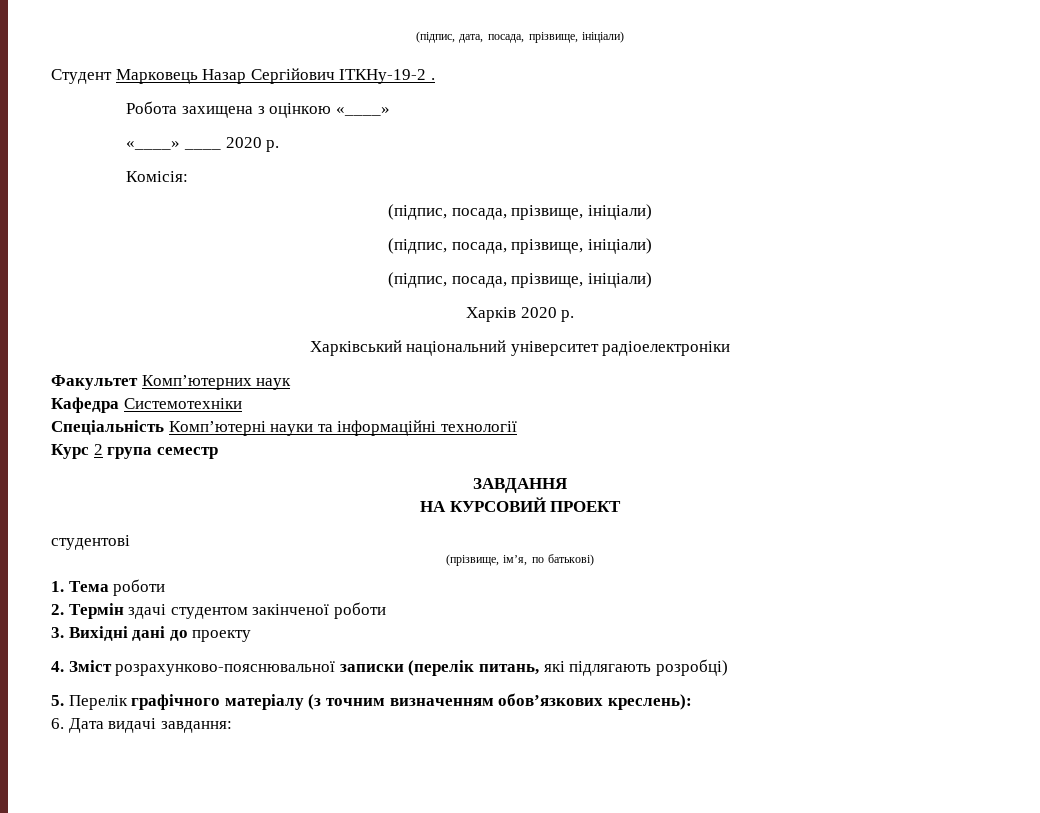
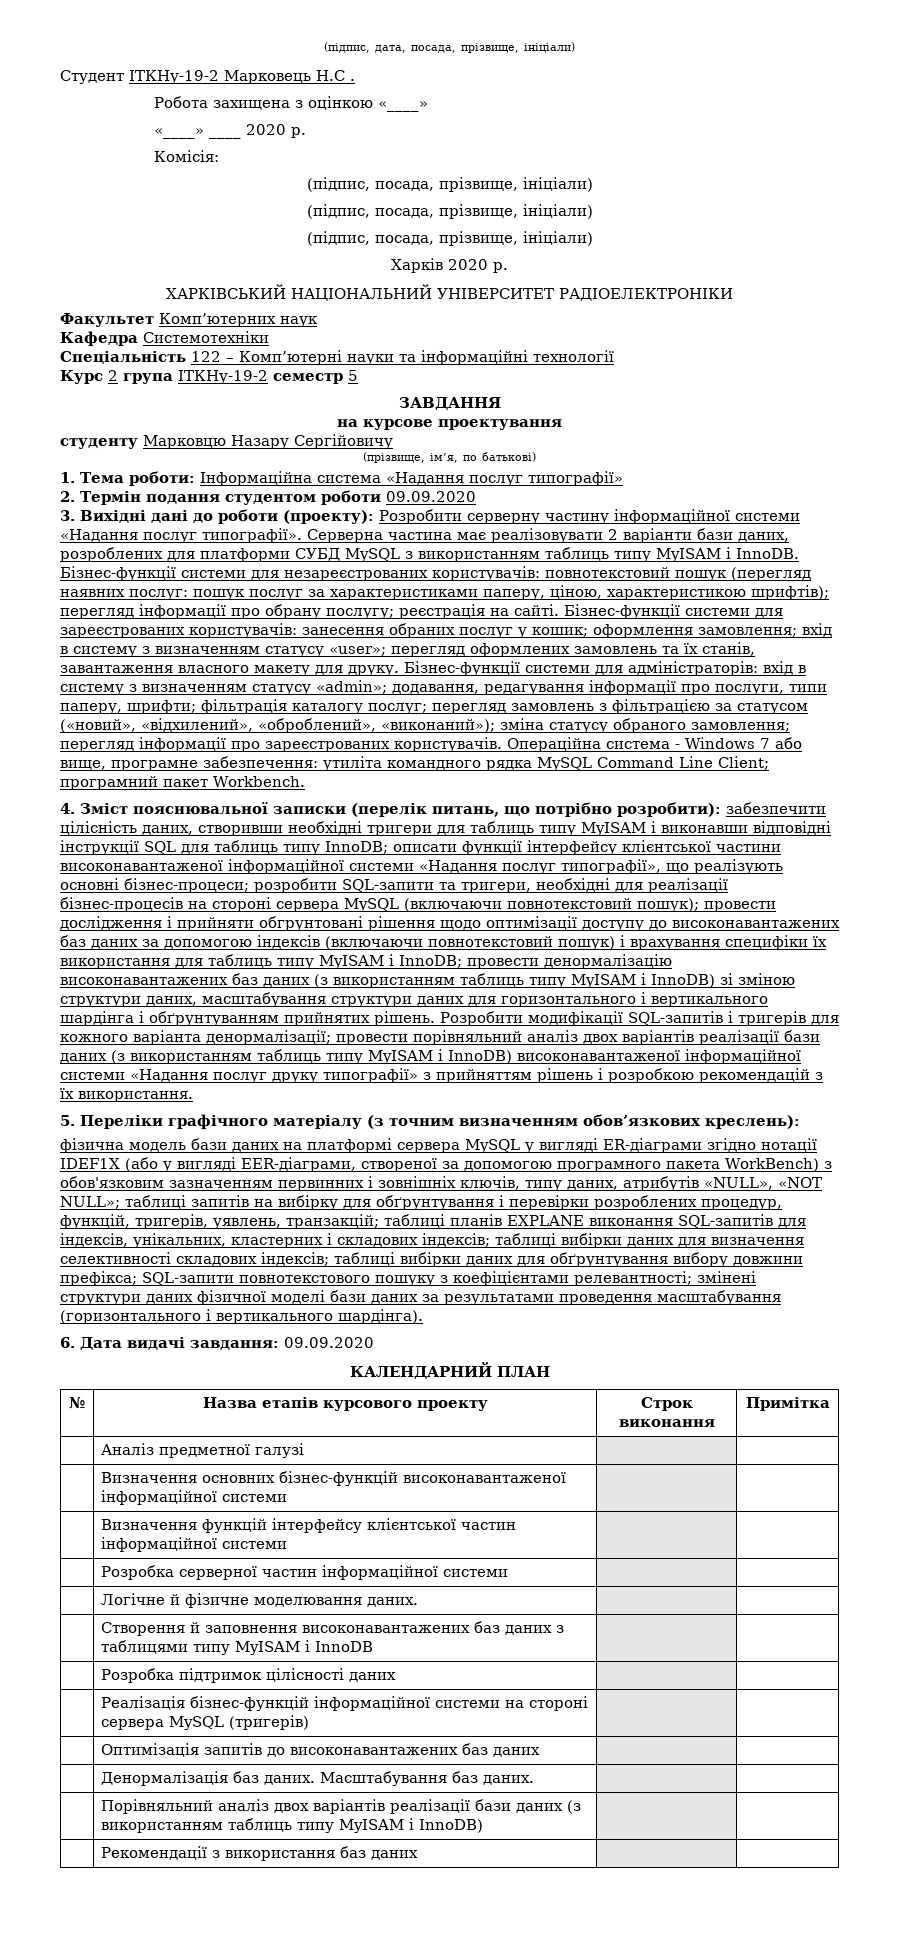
[115,68,427,84] Марковець Назар Сергійович ІТКНу-19-2 -> [129,70,345,84] ІТКНу-19-2 Марковець Н.С
[309,340,731,356] Харківський національний університет радіоелектроніки -> [166,284,733,301] ХАРКІВСЬКИЙ НАЦІОНАЛЬНИЙ УНІВЕРСИТЕТ РАДІОЕЛЕКТРОНІКИ
(164, 427) none -> [191,351,234,362] 122 –
(153, 453) none -> [178,370,268,384] ІТКНу-19-2
(218, 453) none -> [348,370,358,381] 5
[419,497,622,512] [51,535,130,550] НА КУРСОВИЙ ПРОЕКТ // студентові -> [337,419,562,430] [60,434,393,449] на курсове проектування // студенту Марковцю Назару Сергійовичу
[113,579,166,596] роботи -> [129,471,623,486] роботи: Інформаційна система «Надання послуг типографії»
[128,602,386,619] здачі студентом закінченої роботи -> [146,490,476,505] подання студентом роботи 09.09.2020
[192,630,252,642] проекту -> [218,509,800,524] [60,528,789,543] [60,547,799,562] [60,566,811,581] [60,585,829,600] [60,604,783,619] [60,623,832,638] [60,642,755,657] [60,661,806,676] [60,680,827,695] [60,699,808,714] [60,718,790,733] [60,737,802,752] [60,756,769,771] [60,776,305,790] роботи (проекту): Розробити серверну частину інформаційної системи «Надання послуг типографії». Серверна частина має реалізовувати 2 варіанти бази даних, розроблених для платформи СУБД MySQL з використанням таблиць типу MyISAM і InnoDB. Бізнес-функції системи для незареєстрованих користувачів: повнотекстовий пошук (перегляд наявних послуг: пошук послуг за характеристиками паперу, ціною, характеристикою шрифтів); перегляд інформації про обрану послугу; реєстрація на сайті. Бізнес-функції системи для зареєстрованих користувачів: занесення обраних послуг у кошик; оформлення замовлення; вхід в систему з визначенням статусу «user»; перегляд оформлених замовлень та їх станів, завантаження власного макету для друку. Бізнес-функції системи для адміністраторів: вхід в систему з визначенням статусу «admin»; додавання, редагування інформації про послуги, типи паперу, шрифти; фільтрація каталогу послуг; перегляд замовлень з фільтрацією за статусом («новий», «відхилений», «оброблений», «виконаний»); зміна статусу обраного замовлення; перегляд інформації про зареєстрованих користувачів. Операційна система - Windows 7 або вище, програмне забезпечення: утиліта командного рядка MySQL Command Line Client; програмний пакет Workbench.
[115,661,336,676] розрахунково-пояснювальної -> [133,802,268,815] пояснювальної
[543,659,728,676] які підлягають розробці) -> [504,802,826,817] [60,821,831,836] [60,840,781,855] [60,859,783,874] [60,878,728,893] [60,897,776,912] [60,916,840,931] [60,935,827,950] [60,954,672,969] [60,973,795,988] [60,992,768,1007] [60,1011,839,1026] [60,1030,820,1045] [60,1049,801,1064] [60,1068,823,1083] [60,1088,193,1102] що потрібно розробити): забезпечити цілісність даних, створивши необхідні тригери для таблиць типу MyISAM і виконавши відповідні інструкції SQL для таблиць типу InnoDB; описати функції інтерфейсу клієнтської частини високонавантаженої інформаційної системи «Надання послуг типографії», що реалізують основні бізнес-процеси; розробити SQL-запити та тригери, необхідні для реалізації бізнес-процесів на стороні сервера MySQL (включаючи повнотекстовий пошук); провести дослідження і прийняти обгрунтовані рішення щодо оптимізації доступу до високонавантажених баз даних за допомогою індексів (включаючи повнотекстовий пошук) і врахування специфіки їх використання для таблиць типу MyISAM і InnoDB; провести денормалізацію високонавантажених баз даних (з використанням таблиць типу MyISAM і InnoDB) зі зміною структури даних, масштабування структури даних для горизонтального і вертикального шардінга і обґрунтуванням прийнятих рішень. Розробити модифікації SQL-запитів і тригерів для кожного варіанта денормалізації; провести порівняльний аналіз двох варіантів реалізації бази даних (з використанням таблиць типу MyISAM і InnoDB) високонавантаженої інформаційної системи «Надання послуг друку типографії» з прийняттям рішень і розробкою рекомендацій з їх використання.
[68,695,128,710] Перелік -> [80,1115,163,1129] Переліки
[51,718,232,733] 6. Дата видачі завдання: -> [60,1138,817,1153] [60,1157,832,1172] [60,1176,822,1191] [60,1195,782,1210] [60,1214,806,1229] [60,1233,804,1248] [60,1252,803,1267] [60,1271,756,1286] [60,1290,781,1305] [60,1309,423,1324] [60,1337,374,1351] [349,1362,550,1379] [69,1397,85,1409] [202,1397,488,1411] [640,1397,693,1411] [618,1419,715,1427] [745,1397,830,1411] [101,1443,305,1458] [101,1471,567,1486] [101,1490,288,1505] [101,1518,517,1533] [101,1537,288,1552] [101,1565,509,1580] [101,1593,419,1608] [101,1621,565,1636] [101,1640,374,1655] [101,1668,397,1683] [101,1696,589,1711] [101,1715,310,1730] [101,1743,541,1757] [101,1771,535,1786] [101,1799,582,1814] [101,1818,484,1833] [101,1846,419,1861] фізична модель бази даних на платформі сервера MySQL у вигляді ER-діаграми згідно нотації IDEF1X (або у вигляді EER-діаграми, створеної за допомогою програмного пакета WorkBench) з обов'язковим зазначенням первинних і зовнішніх ключів, типу даних, атрибутів «NULL», «NOT NULL»; таблиці запитів на вибірку для обґрунтування і перевірки розроблених процедур, функцій, тригерів, уявлень, транзакцій; таблиці планів EXPLANE виконання SQL-запитів для індексів, унікальних, кластерних і складових індексів; таблиці вибірки даних для визначення селективності складових індексів; таблиці вибірки даних для обґрунтування вибору довжини префікса; SQL-запити повнотекстового пошуку з коефіцієнтами релевантності; змінені структури даних фізичної моделі бази даних за результатами проведення масштабування (горизонтального і вертикального шардінга). // 6. Дата видачі завдання: 09.09.2020 // КАЛЕНДАРНИЙ ПЛАН // № | Назва етапів курсового проекту | Строк виконання | Примітка // | Аналіз предметної галузі | | // | Визначення основних бізнес-функцій високонавантаженої інформаційної системи | | // | Визначення функцій інтерфейсу клієнтської частин інформаційної системи | | // | Розробка серверної частин інформаційної системи | | // | Логічне й фізичне моделювання даних. | | // | Створення й заповнення високонавантажених баз даних з таблицями типу MyISAM і InnoDB | | // | Розробка підтримок цілісності даних | | // | Реалізація бізнес-функцій інформаційної системи на стороні сервера MySQL (тригерів) | | // | Оптимізація запитів до високонавантажених баз даних | | // | Денормалізація баз даних. Масштабування баз даних. | | // | Порівняльний аналіз двох варіантів реалізації бази даних (з використанням таблиць типу MyISAM і InnoDB) | | // | Рекомендації з використання баз даних | |

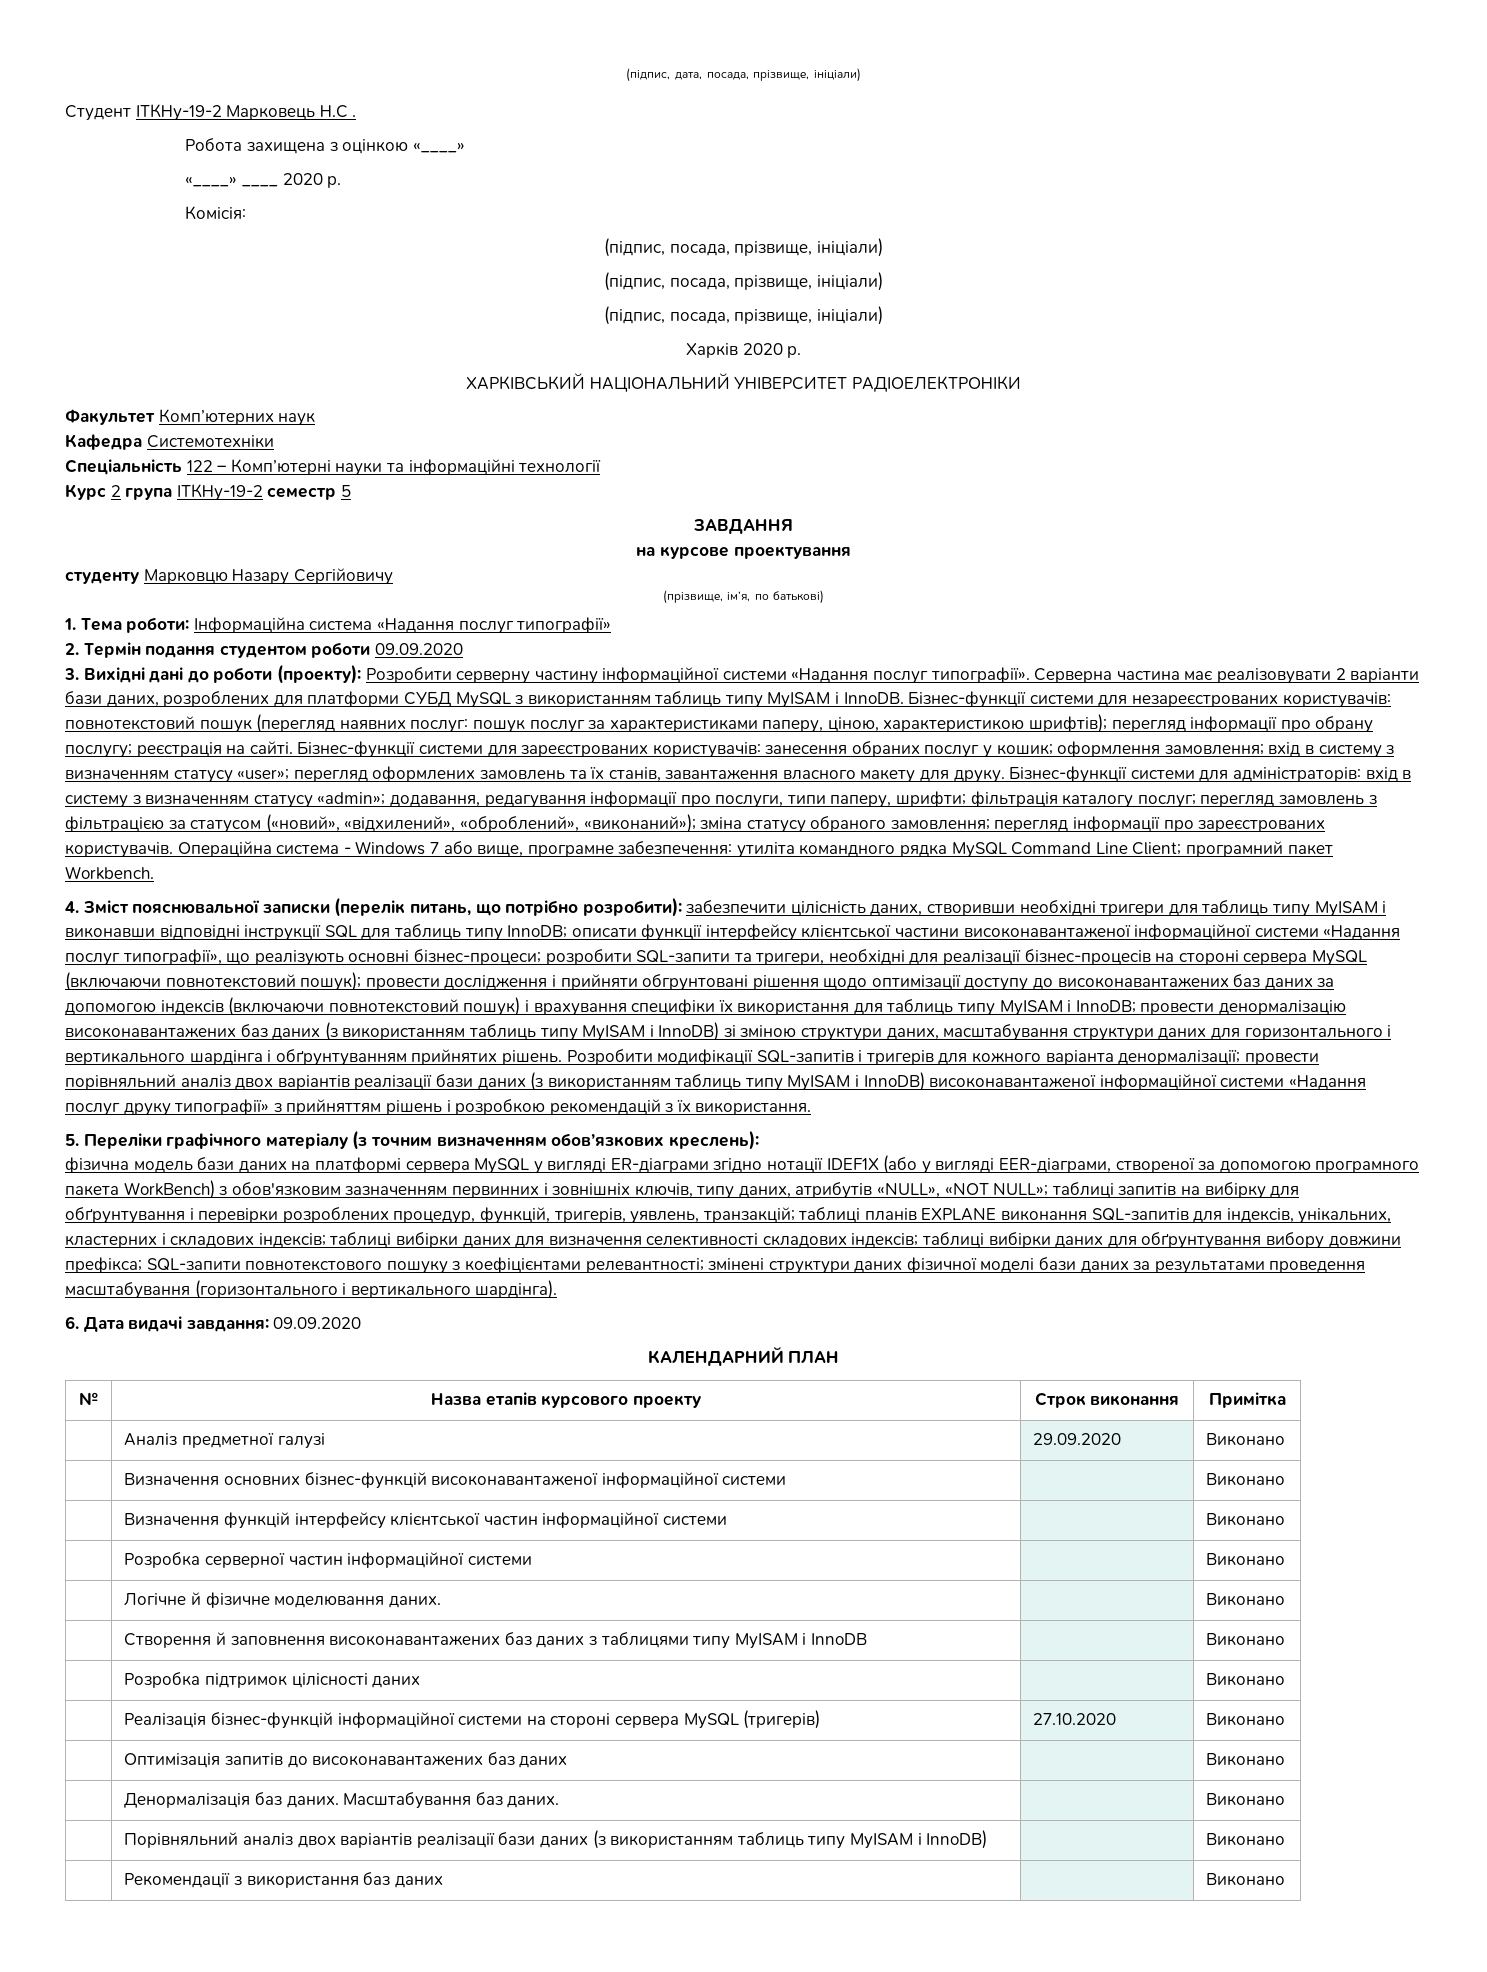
(305, 1450) | -> [1033,1433,1122,1445] [1206,1433,1286,1446] 29.09.2020 | Виконано
(288, 1498) none -> [1206,1473,1286,1486] Виконано
(288, 1545) none -> [1206,1513,1286,1526] Виконано
(509, 1573) none -> [1206,1553,1286,1566] Виконано
(419, 1602) none -> [1206,1593,1286,1606] Виконано
(374, 1646) none -> [1206,1633,1286,1646] Виконано
(397, 1677) none -> [1206,1673,1286,1686] Виконано
(310, 1722) | -> [1033,1713,1117,1725] [1206,1713,1286,1726] 27.10.2020 | Виконано
(541, 1752) none -> [1206,1753,1286,1766] Виконано
(535, 1780) none -> [1206,1793,1286,1806] Виконано
(484, 1826) none -> [1206,1833,1286,1846] Виконано
(419, 1855) none -> [1206,1873,1286,1886] Виконано

